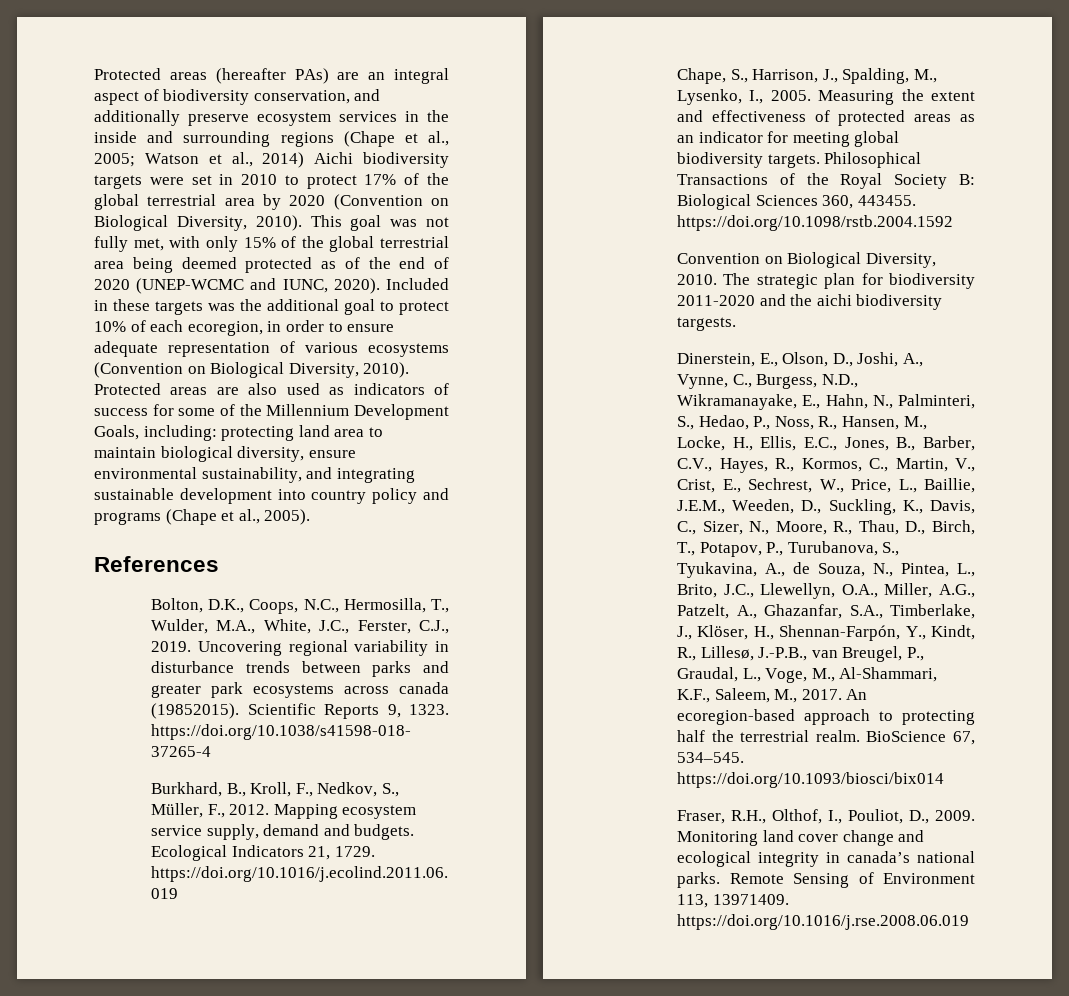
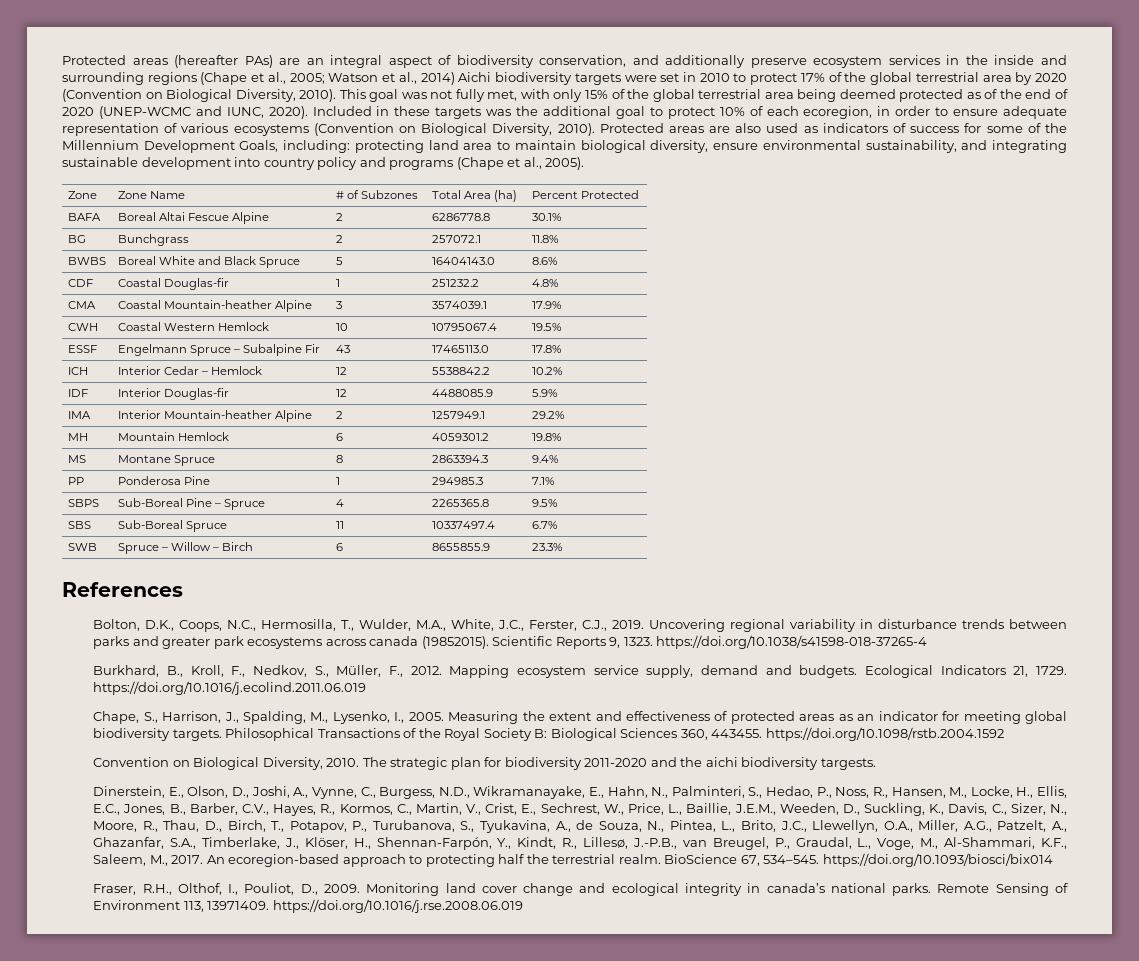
(311, 517) none -> [67,191,97,199] [117,191,185,199] [335,190,418,199] [431,190,517,202] [531,190,639,199] [67,213,101,221] [117,212,269,224] [335,213,343,221] [431,213,490,221] [531,213,562,221] [67,235,86,243] [117,234,189,246] [335,235,343,243] [431,235,481,243] [531,235,559,243] [67,257,106,265] [117,256,301,268] [335,257,343,265] [431,257,495,265] [531,257,558,265] [67,279,93,287] [117,278,229,290] [335,279,340,287] [431,279,479,287] [531,279,559,287] [67,301,96,309] [117,300,312,312] [335,301,342,309] [431,301,487,309] [531,301,562,309] [67,323,98,331] [117,322,269,331] [335,323,348,331] [431,323,497,331] [531,323,562,331] [67,345,97,353] [117,344,321,356] [335,345,350,353] [431,345,489,353] [531,345,562,353] [67,367,88,375] [117,366,262,375] [335,367,347,375] [431,367,490,375] [531,367,563,375] [67,389,88,397] [117,388,229,400] [335,389,347,397] [431,389,493,397] [531,389,558,397] [67,411,91,419] [117,410,312,422] [335,411,343,419] [431,411,485,419] [531,411,565,419] [67,433,88,441] [117,432,229,441] [335,433,343,441] [431,433,489,441] [531,433,562,441] [67,455,86,463] [117,455,215,466] [335,455,343,463] [431,455,488,463] [531,455,559,463] [67,477,84,485] [117,476,210,485] [335,477,340,485] [431,477,483,485] [531,477,555,485] [67,499,99,507] [117,498,265,510] [335,499,344,507] [431,499,489,507] [531,499,558,507] [67,521,91,529] [117,520,227,532] [335,521,344,529] [431,521,495,529] [531,521,558,529] [67,543,97,551] [117,542,254,554] [335,543,343,551] [431,543,490,551] [531,543,563,551] // Zone | Zone Name | # of Subzones | Total Area (ha) | Percent Protected // BAFA | Boreal Altai Fescue Alpine | 2 | 6286778.8 | 30.1% // BG | Bunchgrass | 2 | 257072.1 | 11.8% // BWBS | Boreal White and Black Spruce | 5 | 16404143.0 | 8.6% // CDF | Coastal Douglas-fir | 1 | 251232.2 | 4.8% // CMA | Coastal Mountain-heather Alpine | 3 | 3574039.1 | 17.9% // CWH | Coastal Western Hemlock | 10 | 10795067.4 | 19.5% // ESSF | Engelmann Spruce – Subalpine Fir | 43 | 17465113.0 | 17.8% // ICH | Interior Cedar – Hemlock | 12 | 5538842.2 | 10.2% // IDF | Interior Douglas-fir | 12 | 4488085.9 | 5.9% // IMA | Interior Mountain-heather Alpine | 2 | 1257949.1 | 29.2% // MH | Mountain Hemlock | 6 | 4059301.2 | 19.8% // MS | Montane Spruce | 8 | 2863394.3 | 9.4% // PP | Ponderosa Pine | 1 | 294985.3 | 7.1% // SBPS | Sub-Boreal Pine – Spruce | 4 | 2265365.8 | 9.5% // SBS | Sub-Boreal Spruce | 11 | 10337497.4 | 6.7% // SWB | Spruce – Willow – Birch | 6 | 8655855.9 | 23.3%

